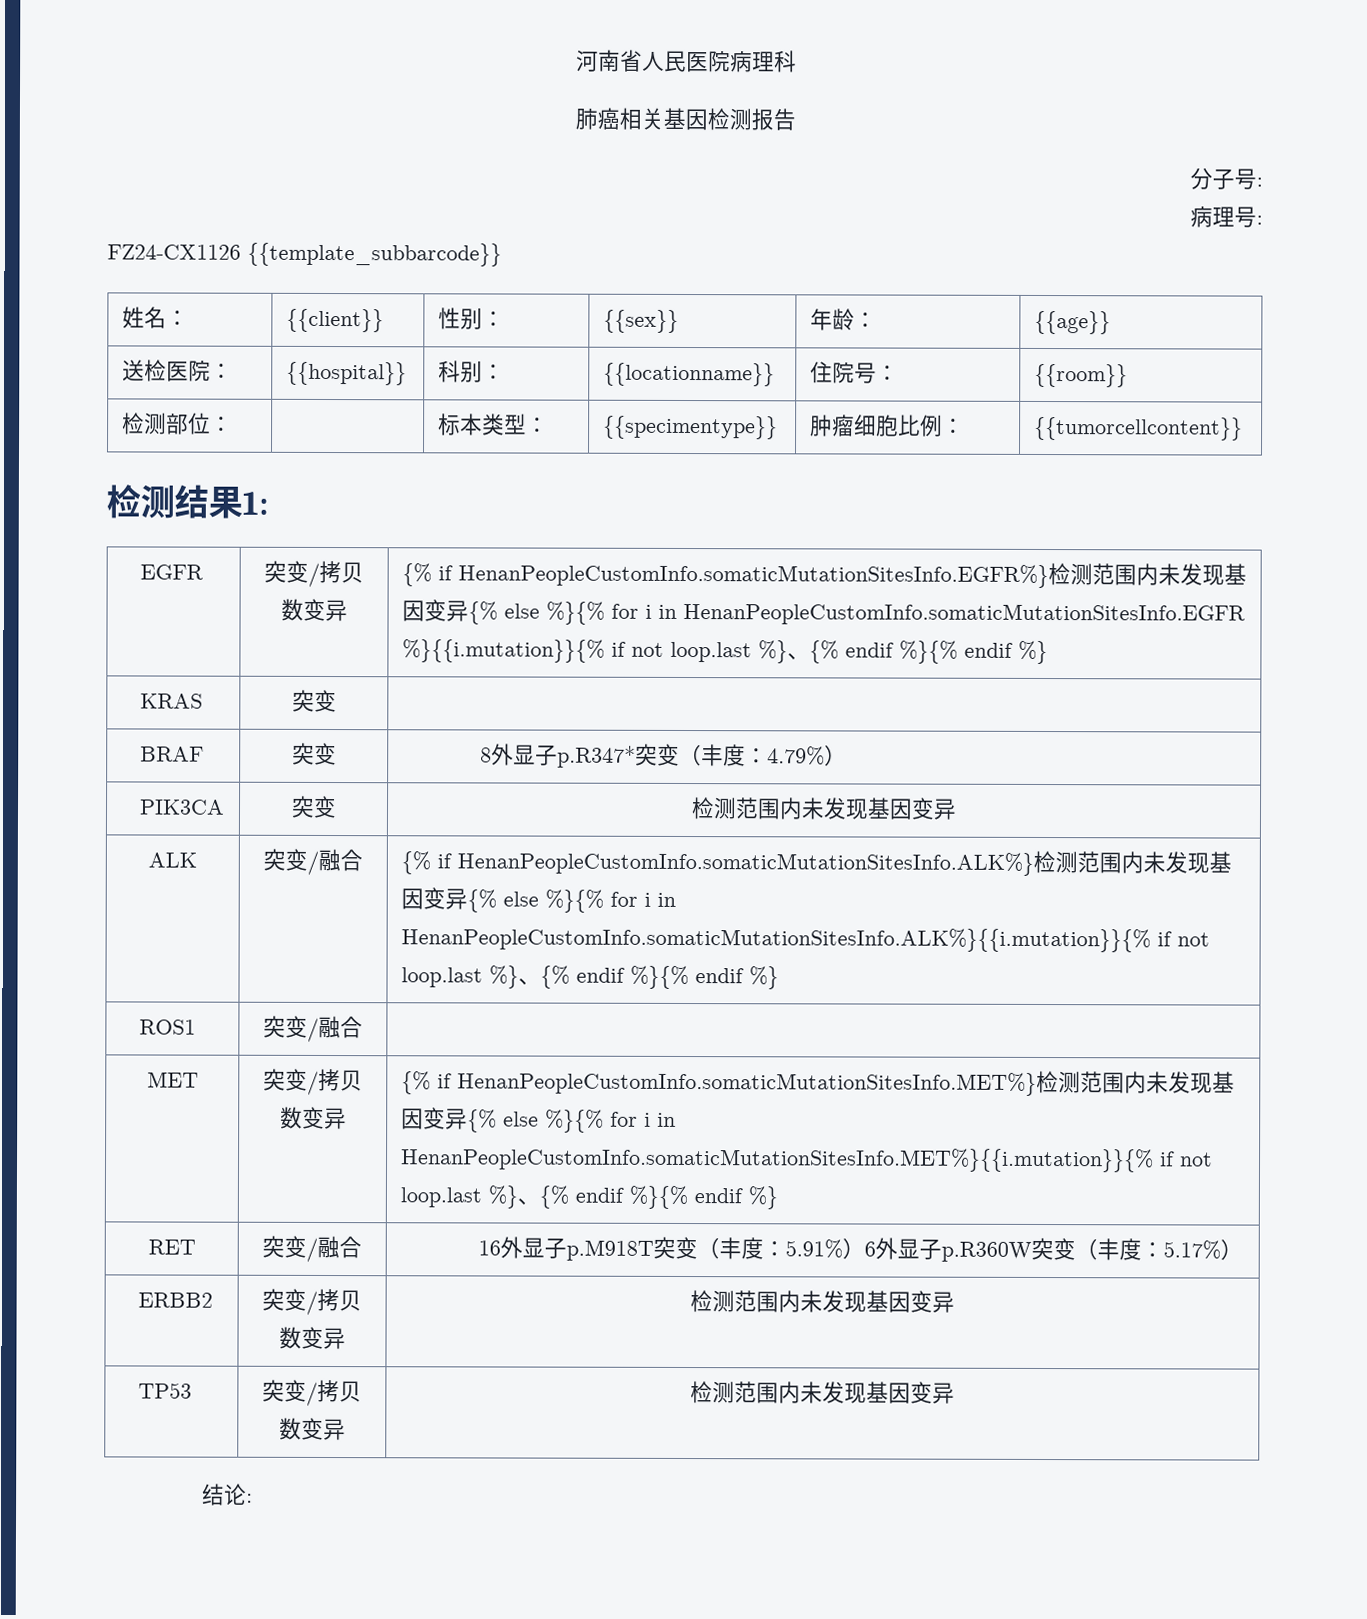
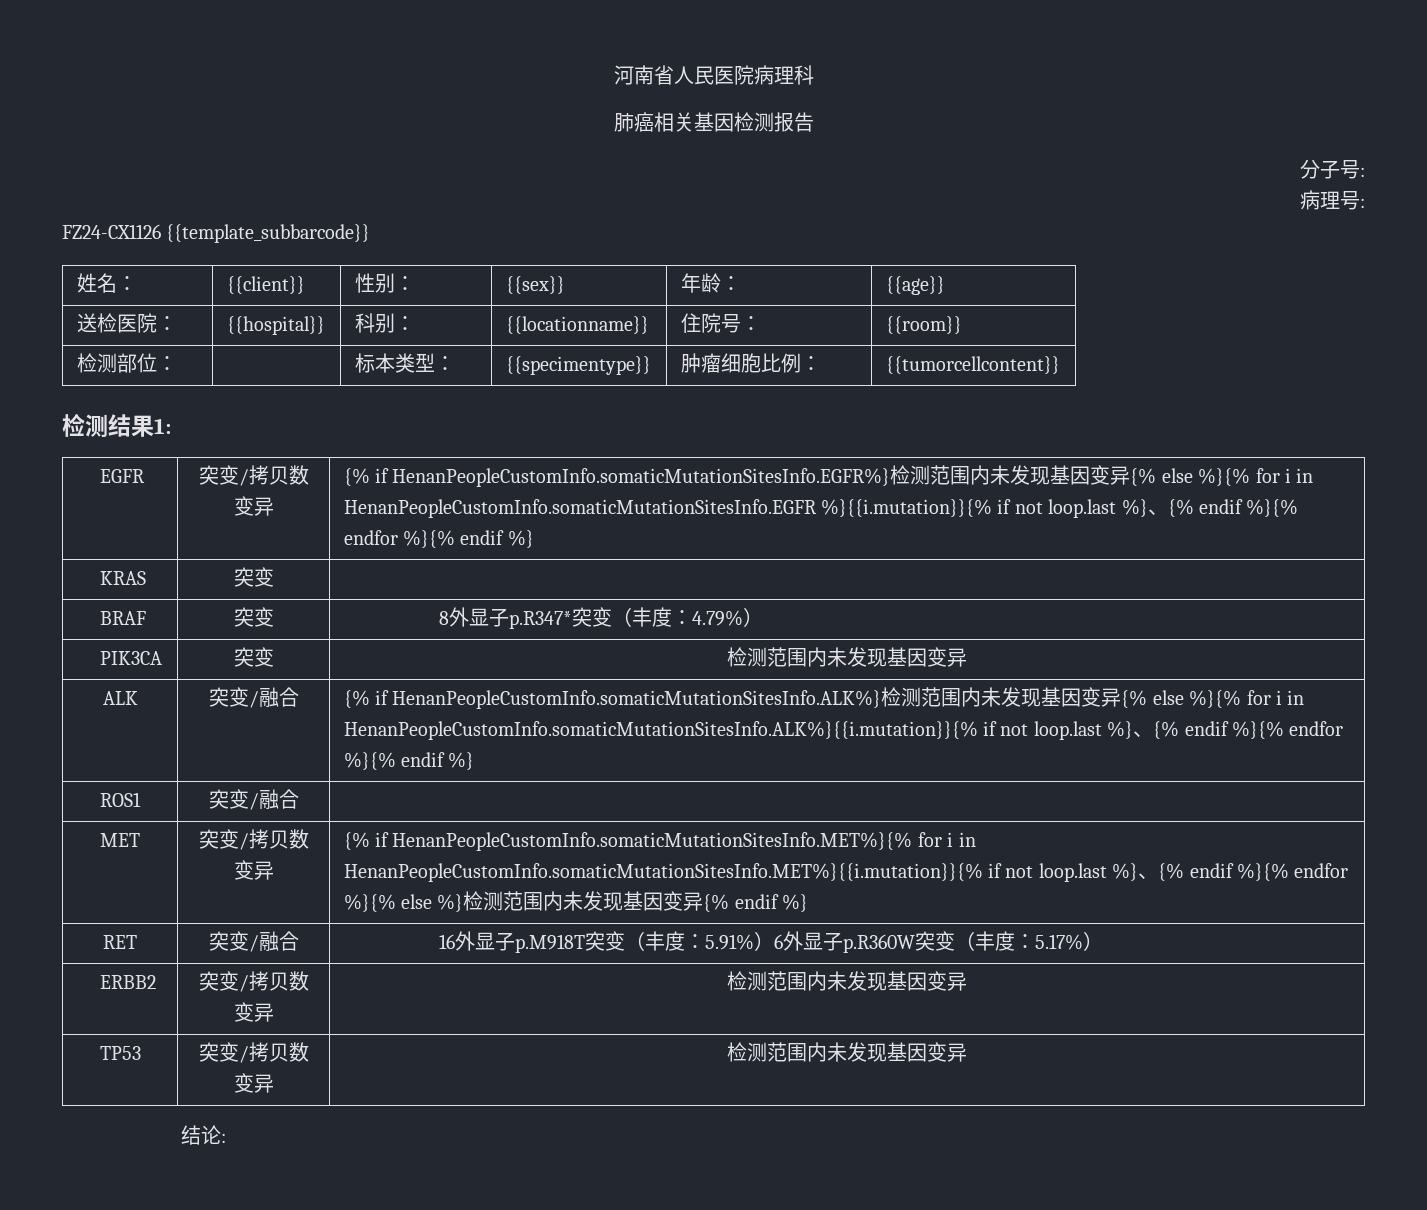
(958, 652) none -> [343,530,455,548] endfor %}{%
(689, 977) none -> [1289,721,1344,736] [343,752,396,770] endfor %}{%
[456,1070,1235,1096] [400,1107,676,1133] [399,1147,1213,1173] [399,1185,688,1210] HenanPeopleCustomInfo.somaticMutationSitesInfo.MET%}检测范围内未发现基因变异{% else %}{% for i in HenanPeopleCustomInfo.somaticMutationSitesInfo.MET%}{{i.mutation}}{% if not loop.last %}、{% endif %}{% -> [392,832,976,851] [343,863,1349,882] [343,891,730,912] HenanPeopleCustomInfo.somaticMutationSitesInfo.MET%}{% for i in HenanPeopleCustomInfo.somaticMutationSitesInfo.MET%}{{i.mutation}}{% if not loop.last %}、{% endif %}{% endfor %}{% else %}检测范围内未发现基因变异{%

